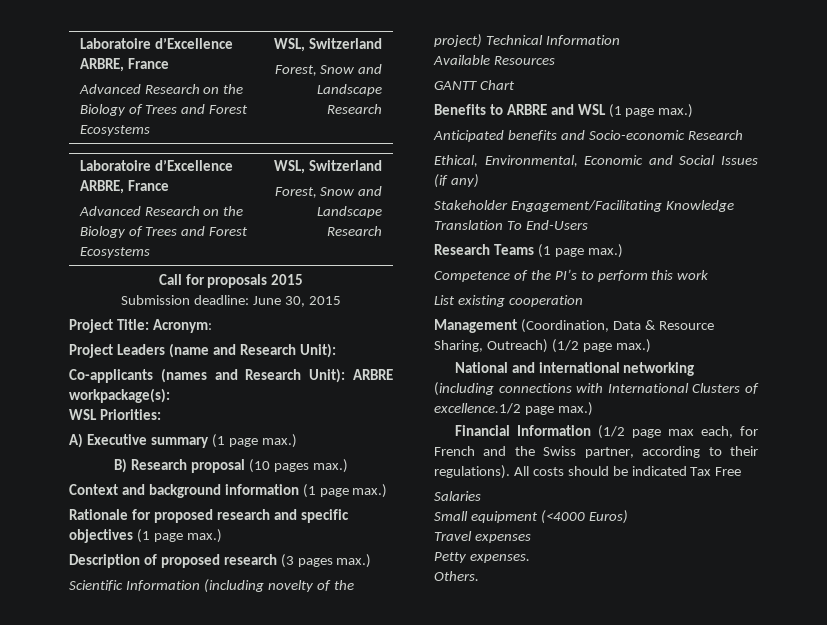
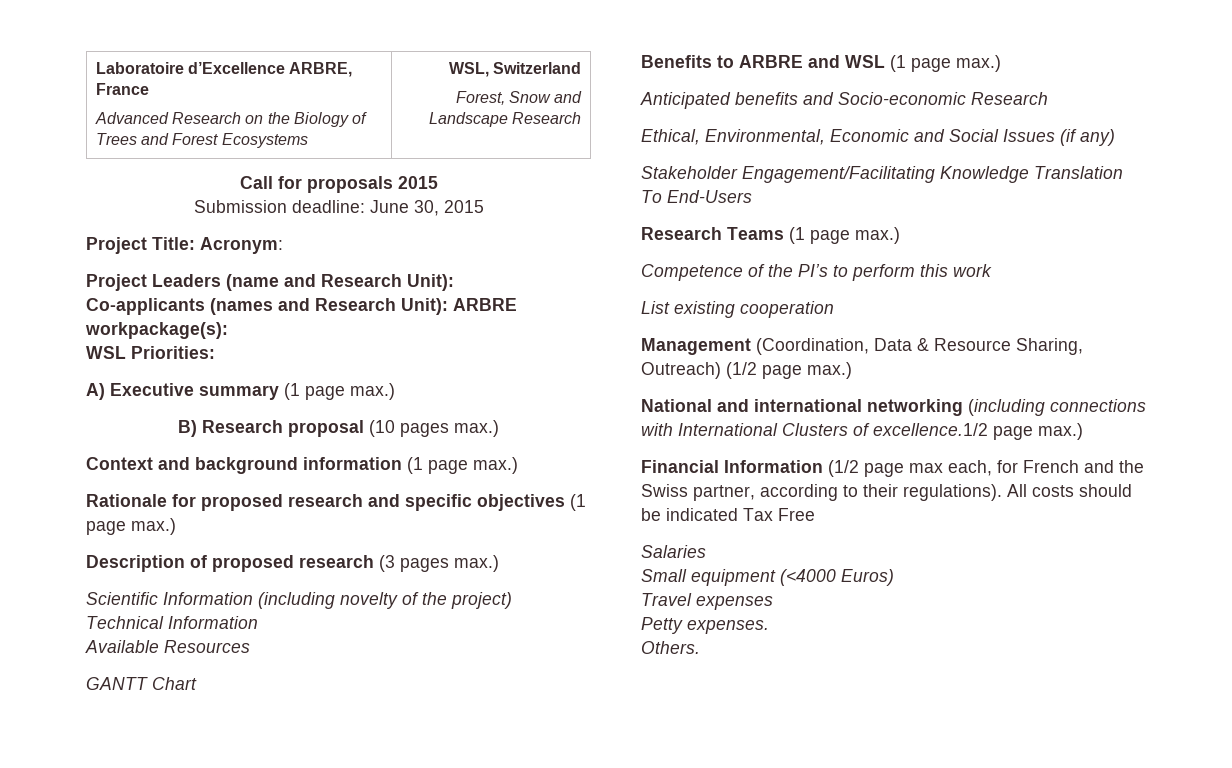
[79,160,233,171] [79,180,169,194] [78,206,244,216] [79,226,249,238] [79,247,150,258] [274,160,383,174] [274,186,383,198] [317,206,383,218] [327,226,383,236] // Laboratoire d’Excellence ARBRE, France // Advanced Research on the Biology of Trees and Forest Ecosystems | WSL, Switzerland // Forest, Snow and Landscape Research -> (582, 118) none

